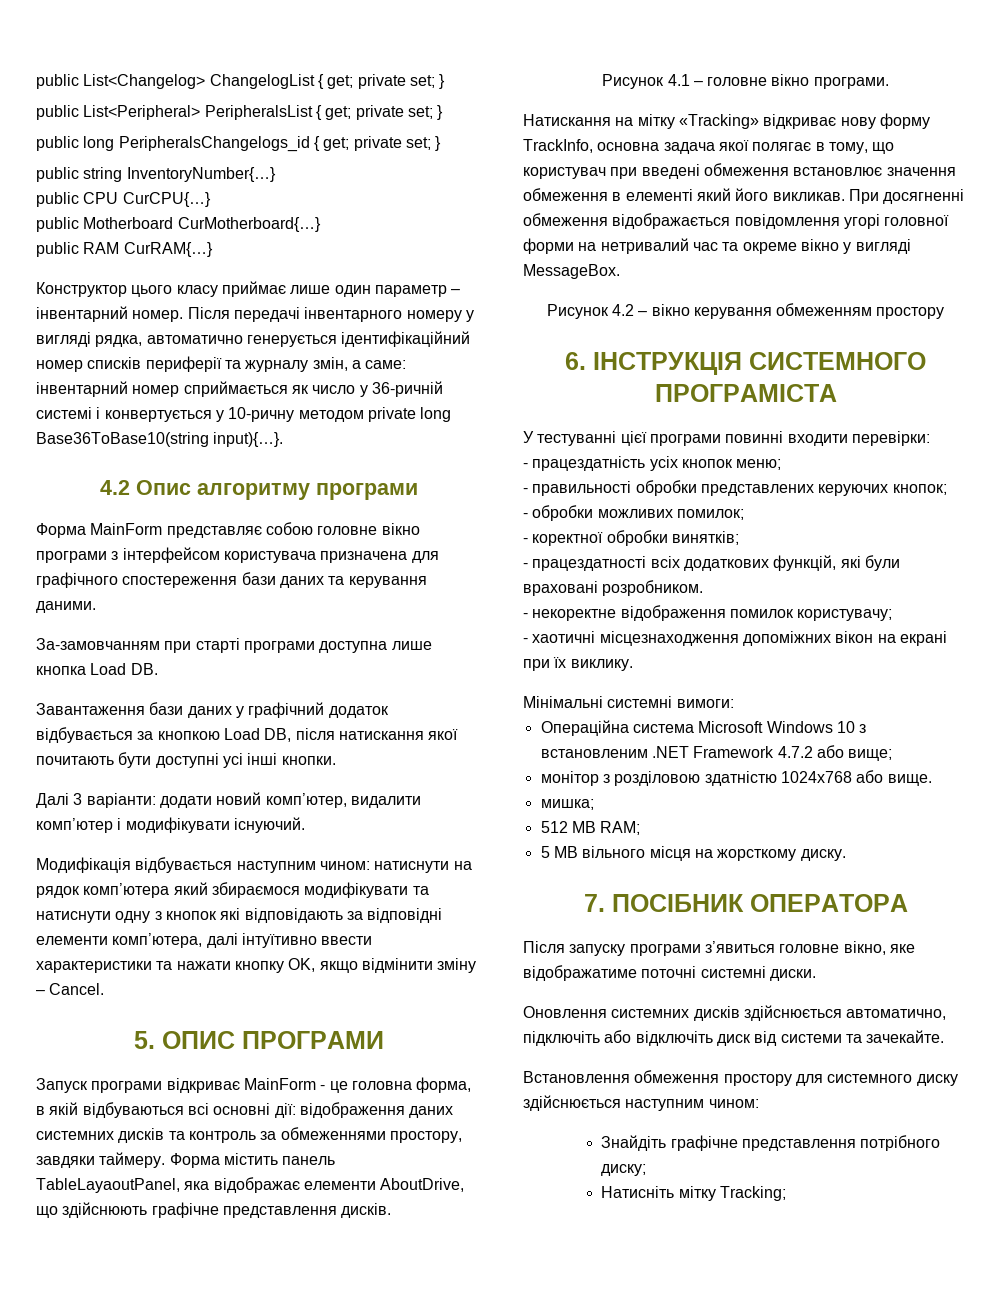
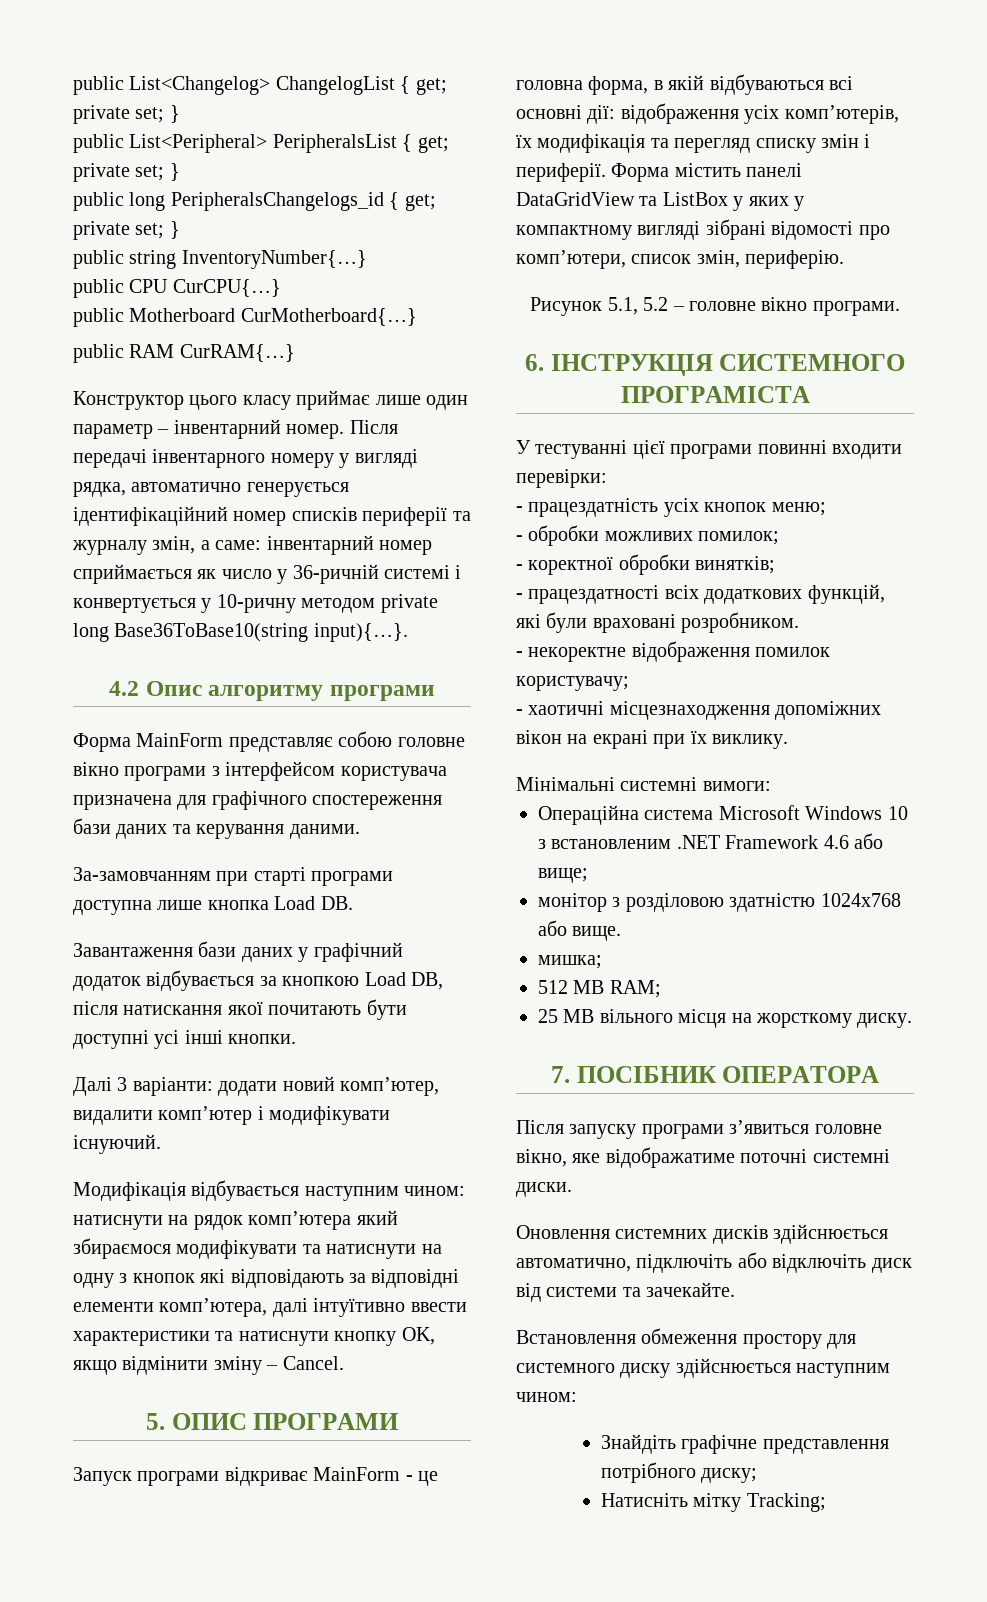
(111, 917) none -> [421,1244,442,1254] на
[176,961,231,970] нажати -> [238,1331,329,1346] натиснути
[409,1106,454,1118] [36,1127,462,1143] [36,1152,336,1168] [36,1177,465,1193] [36,1202,392,1218] [602,74,690,89] даних системних дисків та контроль за обмеженнями простору, завдяки таймеру. Форма містить панель TableLayaoutPanel, яка відображає елементи AboutDrive, що здійснюють графічне представлення дисків. // Рисунок 4.1 -> [744,105,899,124] [516,134,871,153] [516,163,803,182] [516,192,804,211] [516,219,890,240] [516,250,845,269] [530,297,669,316] усіх комп’ютерів, їх модифікація та перегляд списку змін і периферії. Форма містить панелі DataGridView та ListBox у яких у компактному вигляді зібрані відомості про комп’ютери, список змін, периферію. // Рисунок 5.1, 5.2
[523,113,930,129] [523,139,895,154] [523,163,956,179] [523,188,965,204] [523,213,950,229] [523,238,911,254] [523,264,620,279] [546,303,945,319] // Натискання на мітку «Tracking» відкриває нову форму TrackInfo, основна задача якої полягає в тому, що користувач при введені обмеження встановлює значення обмеження в елементі який його викликав. При досягненні обмеження відображається повідомлення угорі головної форми на нетривалий час та окреме вікно у вигляді MessageBox. // Рисунок 4.2 – вікно керування обмеженням простору -> (900, 308) none
[523,480,947,496] // - правильності обробки представлених керуючих кнопок; -> (826, 509) none
[777,746,813,758] 4.7.2 -> [823,835,849,849] 4.6
[540,846,550,858] 5 -> [538,1009,558,1023] 25

